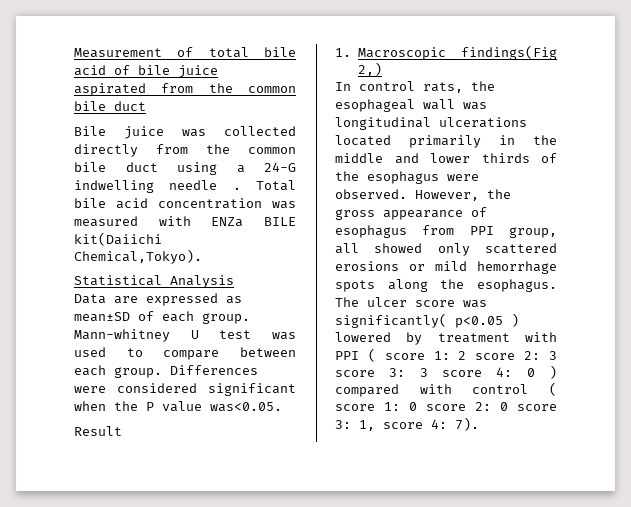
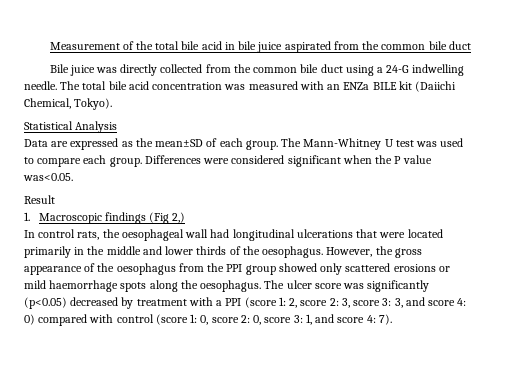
[208,47,296,58] [74,65,130,76] total bile acid of -> [136,41,235,50] the total bile acid in
[224,126,296,136] [74,144,138,157] collected directly -> [120,64,203,76] directly collected
[169,180,296,191] needle . Total -> [24,81,107,90] needle. The total
(191, 221) none -> [327,84,341,90] an
[74,232,162,246] [74,249,202,264] kit(Daiichi Chemical,Tokyo). -> [398,81,457,92] [24,98,113,110] kit (Daiichi Chemical, Tokyo).
(242, 300) none -> [135,138,153,147] the
[74,329,170,342] Mann-whitney -> [281,138,382,150] The Mann-Whitney
[239,347,296,357] between -> (82, 162) none
[461,45,557,60] findings(Fig -> [104,212,170,224] findings (Fig
[335,99,487,112] [335,117,527,130] esophageal wall was longitudinal ulcerations -> [121,229,406,241] oesophageal wall had longitudinal ulcerations that were
[367,171,479,184] [335,189,407,199] esophagus were observed. -> [262,246,324,258] oesophagus.
[335,225,557,238] [335,243,359,254] esophagus from PPI group, all -> [97,263,276,275] the oesophagus from the PPI group
[477,261,557,274] hemorrhage -> [49,280,119,292] haemorrhage
[477,279,557,292] esophagus. -> [200,280,262,292] oesophagus.
[335,313,519,328] [335,332,557,345] [335,348,557,362] [335,365,557,379] [335,382,557,397] [335,402,508,411] significantly( p<0.05 ) lowered by treatment with PPI ( score 1: 2 score 2: 3 score 3: 3 score 4: 0 ) compared with control ( score 1: 0 score 2: 0 -> [367,280,430,292] [24,297,467,309] [24,314,262,326] significantly (p<0.05) decreased by treatment with a PPI (score 1: 2, score 2: 3, score 3: 3, and score 4: 0) compared with control (score 1: 0, score 2: 0,
(375, 425) none -> [315,314,335,323] and

